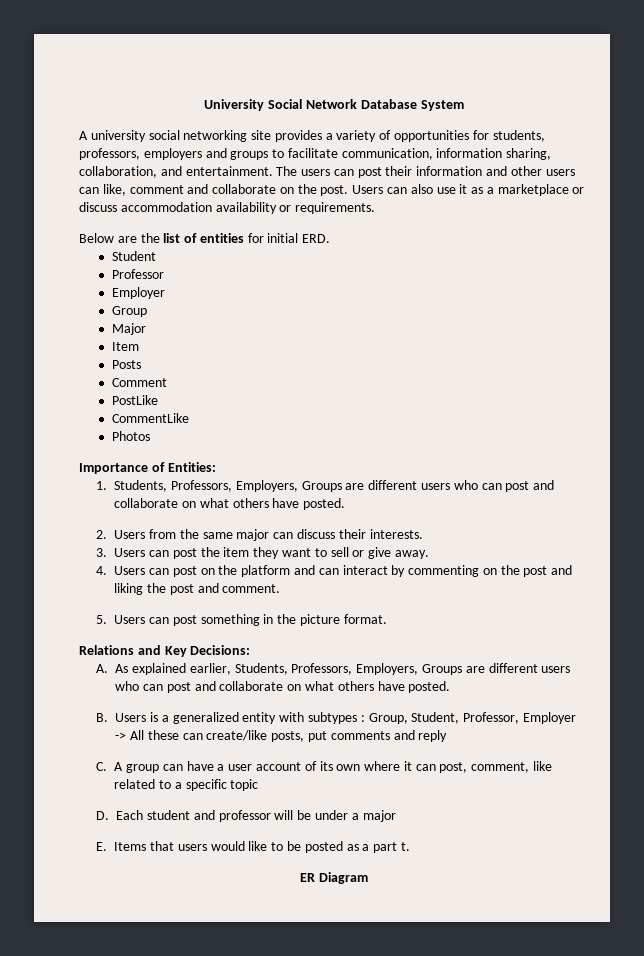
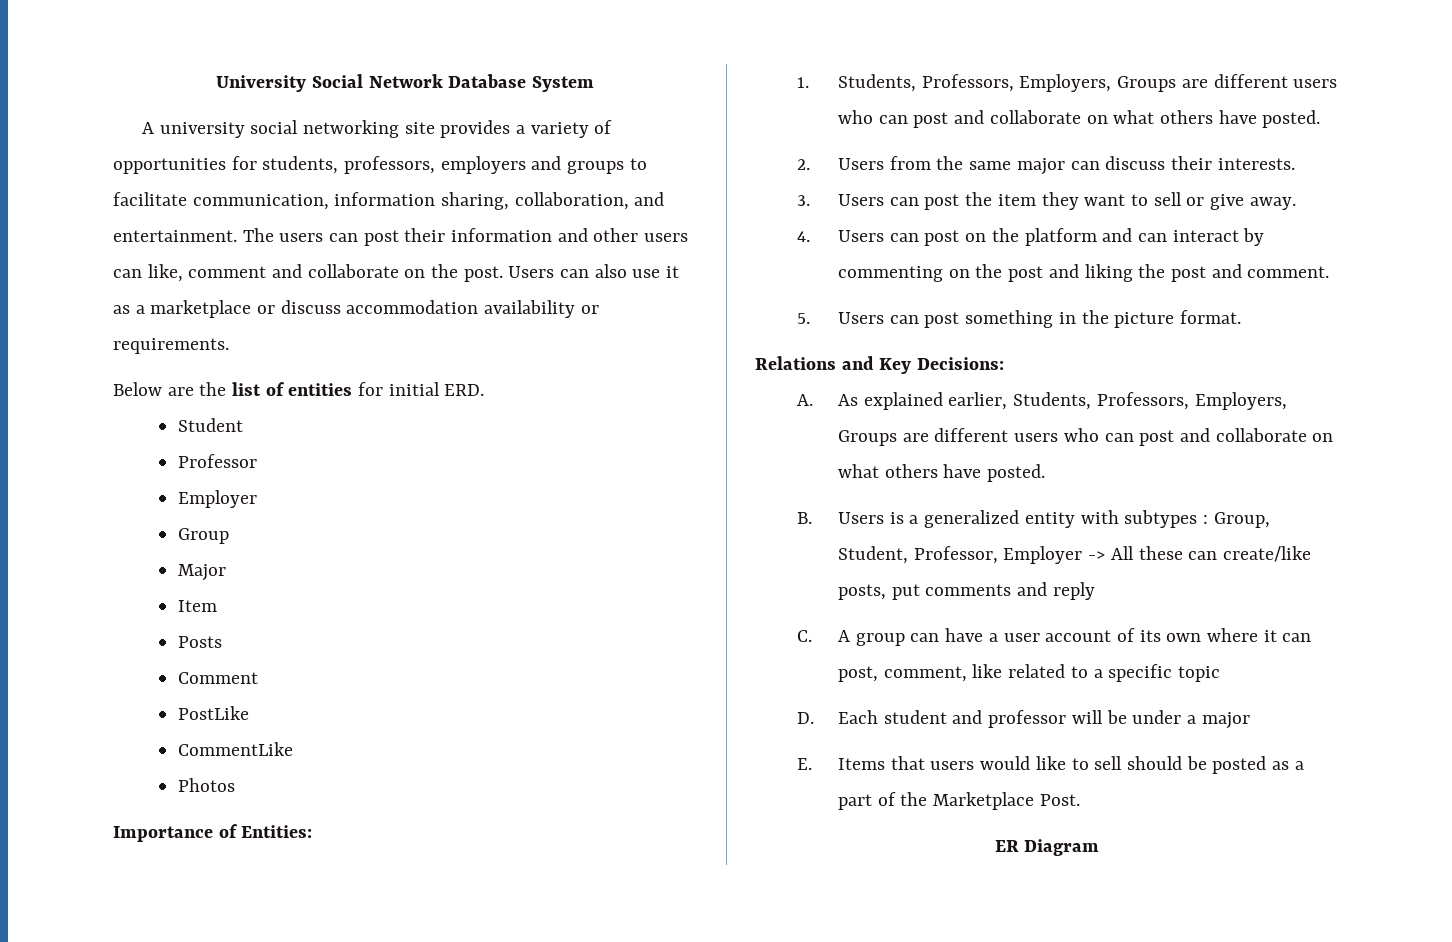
(284, 846) none -> [1094,756,1182,770] sell should
[400,842,410,851] t. -> [877,792,1080,810] of the Marketplace Post.

